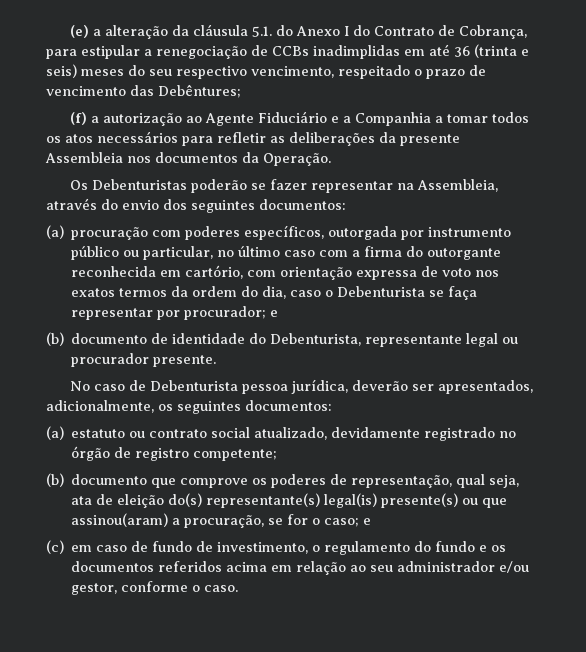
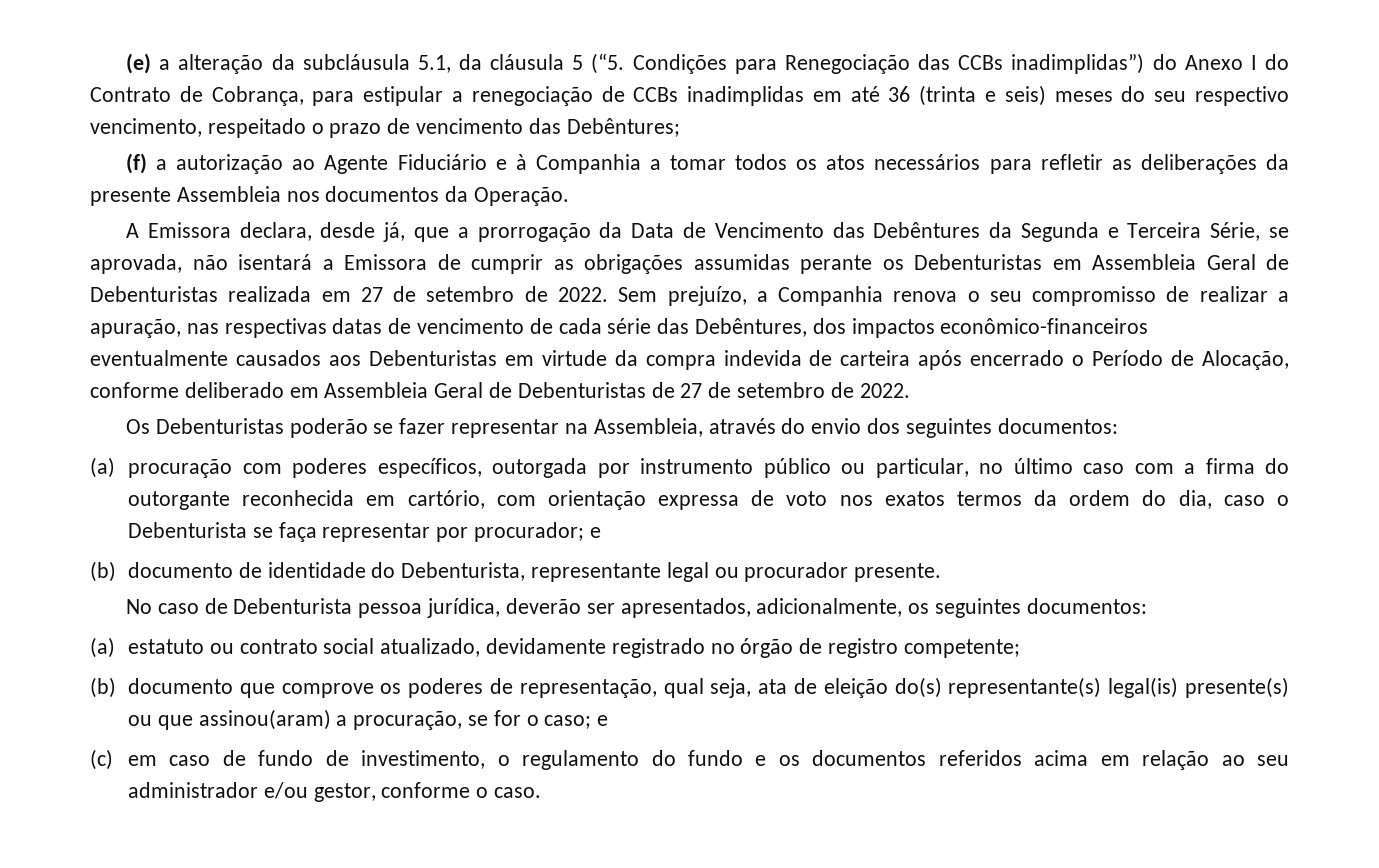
[192,24,272,37] cláusula 5.1. -> [302,53,1145,74] subcláusula 5.1, da cláusula 5 (“5. Condições para Renegociação das CCBs inadimplidas”)
[342,116,351,123] a -> [515,154,527,170] à
(331, 159) none -> [126,222,1290,242] [90,254,1289,274] [90,286,1290,306] [90,318,1149,338] [90,350,1289,370] [90,382,910,398] // A Emissora declara, desde já, que a prorrogação da Data de Vencimento das Debêntures da Segunda e Terceira Série, se aprovada, não isentará a Emissora de cumprir as obrigações assumidas perante os Debenturistas em Assembleia Geral de Debenturistas realizada em 27 de setembro de 2022. Sem prejuízo, a Companhia renova o seu compromisso de realizar a apuração, nas respectivas datas de vencimento de cada série das Debêntures, dos impactos econômico-financeiros eventualmente causados aos Debenturistas em virtude da compra indevida de carteira após encerrado o Período de Alocação, conforme deliberado em Assembleia Geral de Debenturistas de 27 de setembro de 2022.

